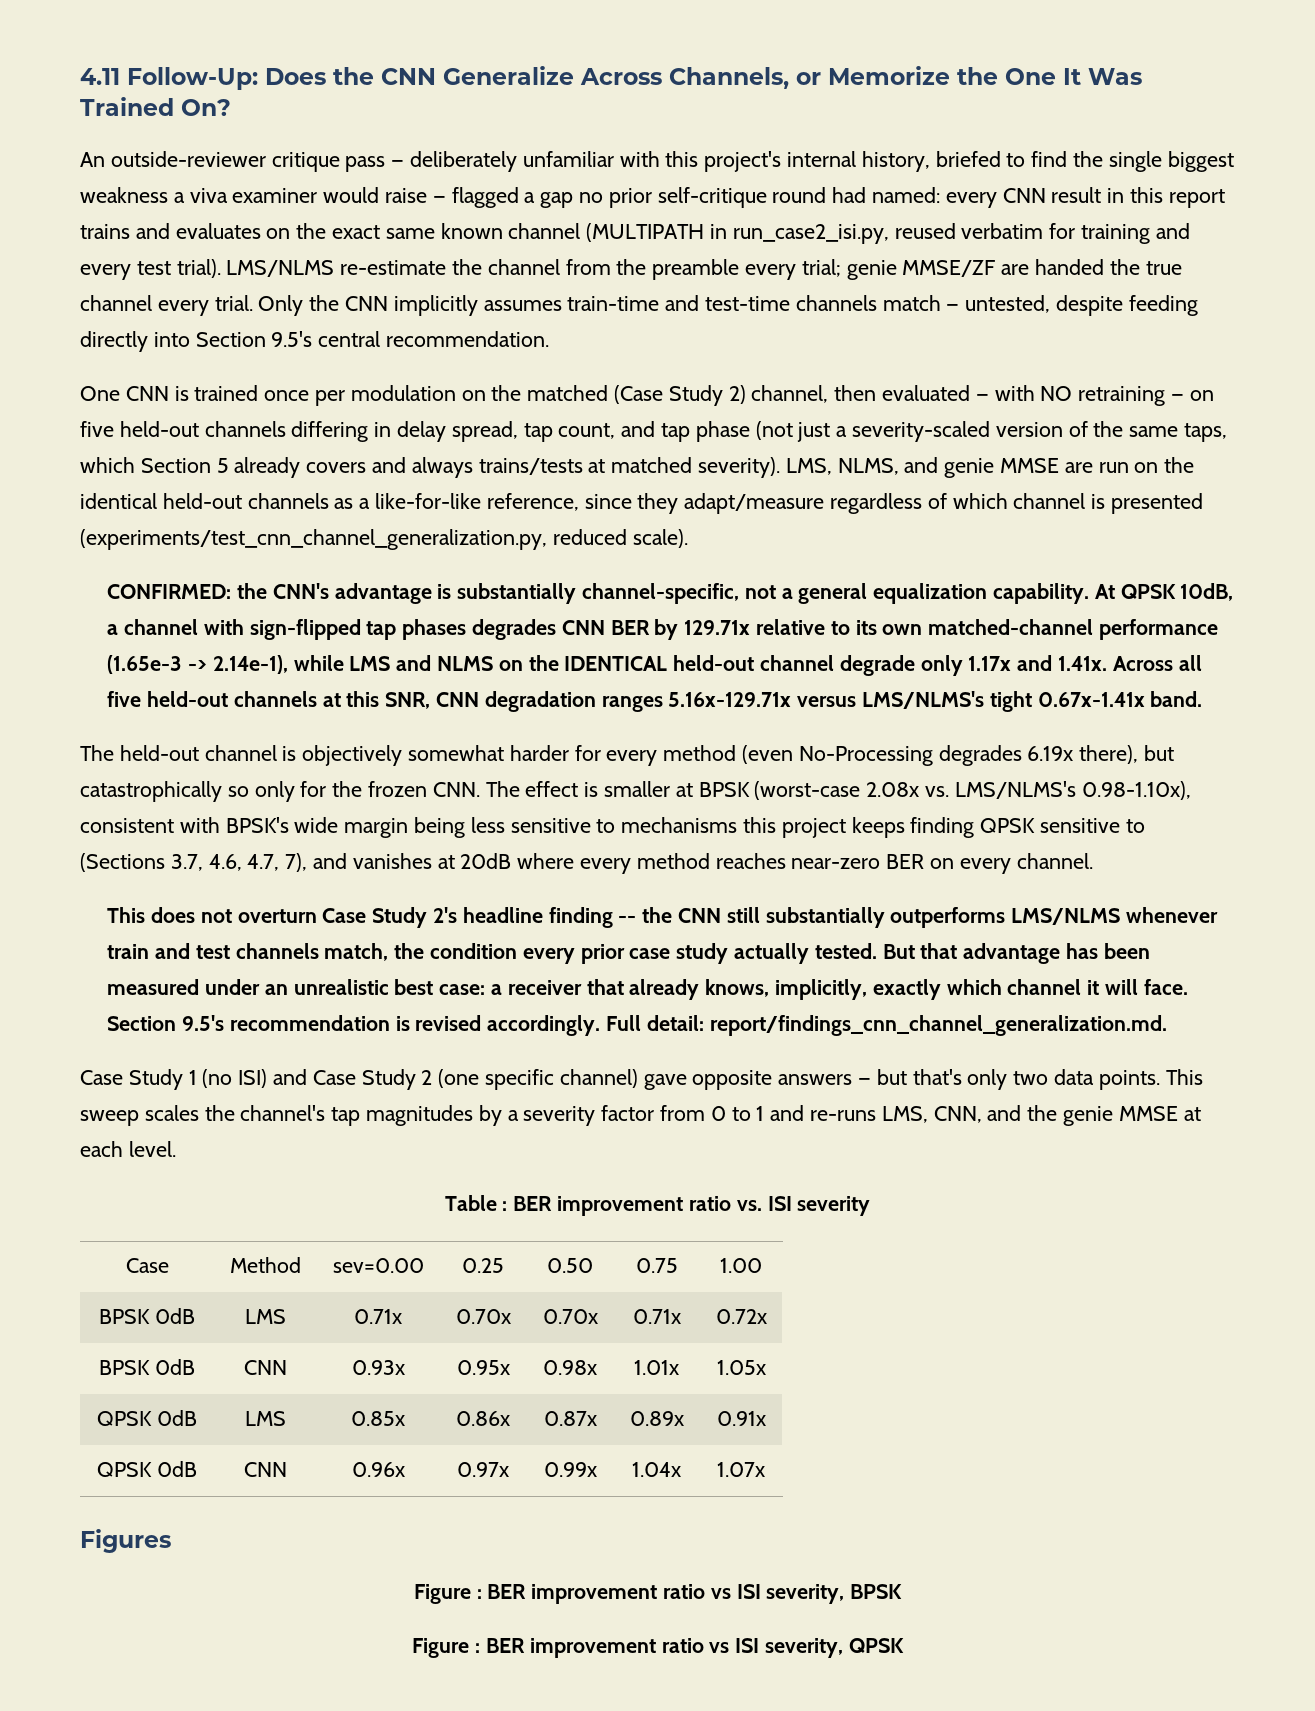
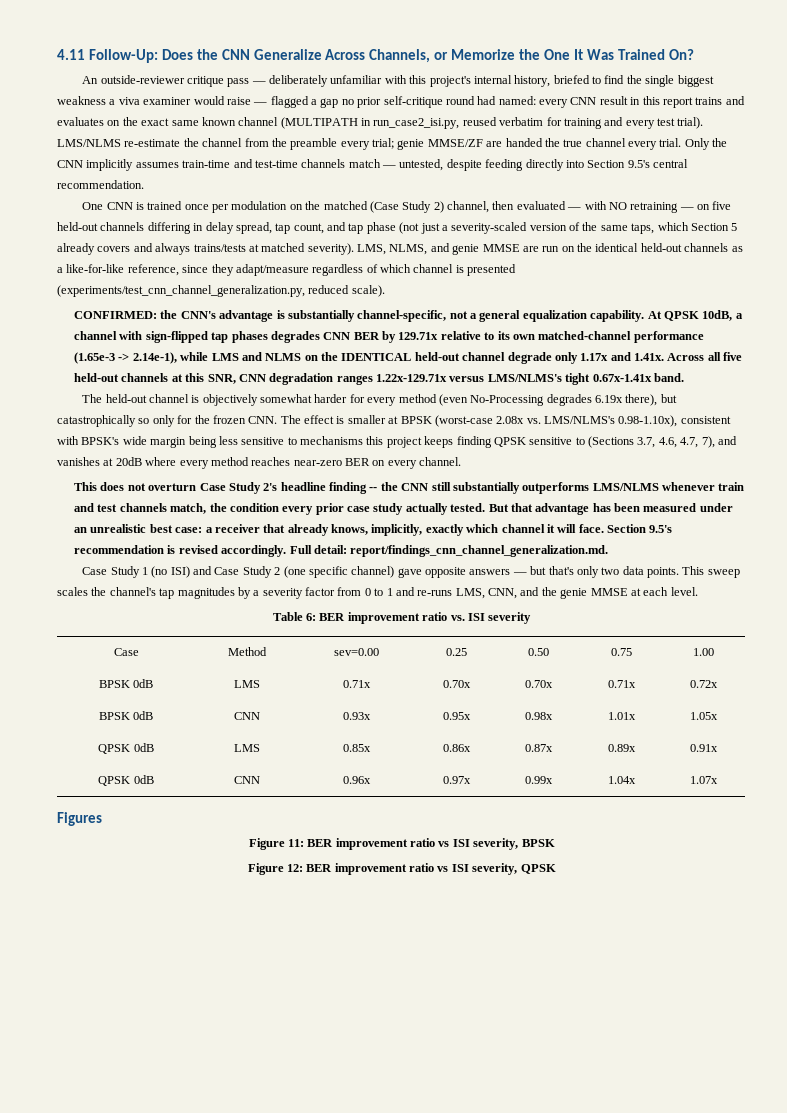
[668,692,792,707] 5.16x-129.71x -> [376,374,448,382] 1.22x-129.71x
[502,1201,508,1211] : -> [306,613,317,621] 6:
[476,1589,482,1599] : -> [287,839,304,847] 11:
[475,1643,481,1653] : -> [286,864,303,872] 12:

